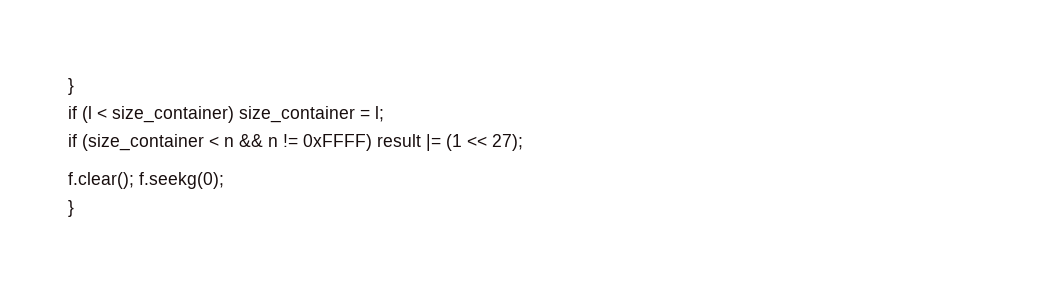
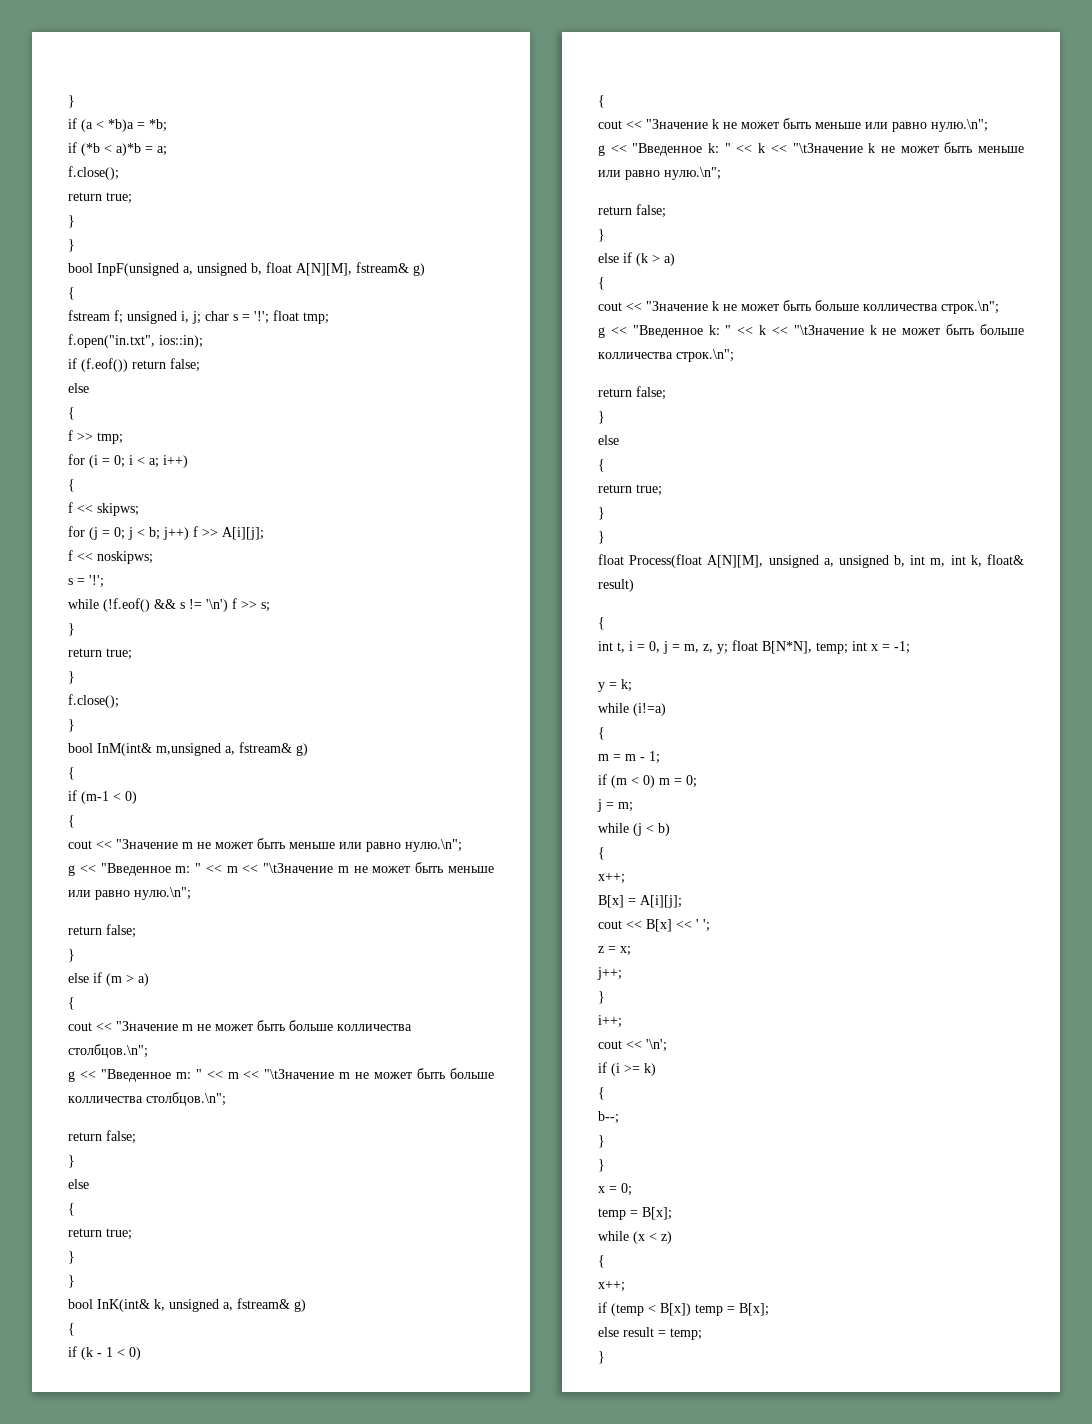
[82,106,384,123] [68,134,523,151] [68,172,224,189] (l < size_container) size_container = l; // if (size_container < n && n != 0xFFFF) result |= (1 << 27); // f.clear(); f.seekg(0); -> [81,119,167,132] [68,142,167,156] [68,166,119,180] [68,192,132,204] [68,215,75,228] [68,239,75,252] [68,262,425,276] [68,287,75,300] [68,310,329,324] [68,334,203,348] [68,358,200,372] [68,383,89,393] [68,407,75,420] [68,430,123,444] [68,454,188,468] [68,479,75,492] [68,502,139,516] [68,526,264,540] [68,550,153,564] [68,575,104,588] [68,598,270,612] [68,623,75,636] [68,648,132,660] [68,671,75,684] [68,694,119,708] [68,719,75,732] [68,742,308,756] [68,767,75,780] [68,790,137,804] [68,815,75,828] [68,838,462,852] [68,862,495,876] [68,887,191,900] [68,924,136,938] [68,949,75,962] [68,972,149,986] [68,997,75,1010] [68,1020,412,1031] [68,1044,148,1058] [68,1068,494,1082] [68,1092,226,1106] [68,1130,136,1144] [68,1155,75,1168] [68,1179,89,1189] [68,1203,75,1216] [68,1228,132,1240] [68,1251,75,1264] [68,1275,75,1288] [68,1298,306,1312] [68,1323,75,1336] [68,1346,141,1360] [598,95,605,108] [598,118,988,132] [598,142,1024,156] [598,167,721,180] [598,204,666,218] [598,229,605,242] [598,252,675,266] [598,277,605,290] [598,300,999,314] [598,324,1024,338] [598,349,734,362] [598,386,666,400] [598,411,605,424] [598,435,619,445] [598,459,605,472] [598,484,662,496] [598,507,605,520] [598,531,605,544] [598,554,1024,568] [598,579,634,592] [598,617,605,630] [598,640,910,654] [598,679,632,692] [598,703,666,716] [598,727,605,740] [598,751,660,764] [598,774,697,788] [597,799,633,812] [598,823,670,836] [598,847,605,860] [598,872,625,884] [598,895,682,908] [598,919,710,932] [598,946,631,956] [597,967,622,980] [598,991,605,1004] [598,1015,622,1028] [598,1039,667,1052] [598,1062,656,1076] [598,1087,605,1100] [598,1111,619,1124] [598,1135,605,1148] [598,1159,605,1172] [598,1183,632,1196] [598,1207,672,1220] [598,1231,672,1244] [598,1255,605,1268] [598,1280,625,1292] [598,1302,769,1316] [598,1327,702,1340] (a < *b)a = *b; // if (*b < a)*b = a; // f.close(); // return true; // } // } // bool InpF(unsigned a, unsigned b, float A[N][M], fstream& g) // { // fstream f; unsigned i, j; char s = '!'; float tmp; // f.open("in.txt", ios::in); // if (f.eof()) return false; // else // { // f >> tmp; // for (i = 0; i < a; i++) // { // f << skipws; // for (j = 0; j < b; j++) f >> A[i][j]; // f << noskipws; // s = '!'; // while (!f.eof() && s != '\n') f >> s; // } // return true; // } // f.close(); // } // bool InM(int& m,unsigned a, fstream& g) // { // if (m-1 < 0) // { // cout << "Значение m не может быть меньше или равно нулю.\n"; // g << "Введенное m: " << m << "\tЗначение m не может быть меньше или равно нулю.\n"; // return false; // } // else if (m > a) // { // cout << "Значение m не может быть больше колличества столбцов.\n"; // g << "Введенное m: " << m << "\tЗначение m не может быть больше колличества столбцов.\n"; // return false; // } // else // { // return true; // } // } // bool InK(int& k, unsigned a, fstream& g) // { // if (k - 1 < 0) // { // cout << "Значение k не может быть меньше или равно нулю.\n"; // g << "Введенное k: " << k << "\tЗначение k не может быть меньше или равно нулю.\n"; // return false; // } // else if (k > a) // { // cout << "Значение k не может быть больше колличества строк.\n"; // g << "Введенное k: " << k << "\tЗначение k не может быть больше колличества строк.\n"; // return false; // } // else // { // return true; // } // } // float Process(float A[N][M], unsigned a, unsigned b, int m, int k, float& result) // { // int t, i = 0, j = m, z, y; float B[N*N], temp; int x = -1; // y = k; // while (i!=a) // { // m = m - 1; // if (m < 0) m = 0; // j = m; // while (j < b) // { // x++; // B[x] = A[i][j]; // cout << B[x] << ' '; // z = x; // j++; // } // i++; // cout << '\n'; // if (i >= k) // { // b--; // } // } // x = 0; // temp = B[x]; // while (x < z) // { // x++; // if (temp < B[x]) temp = B[x]; // else result = temp;

